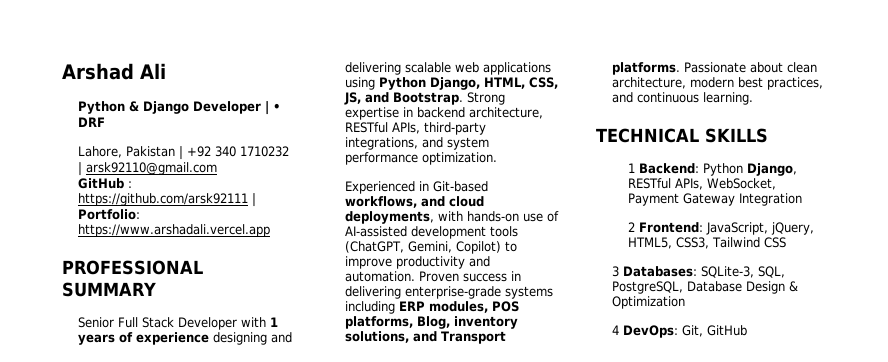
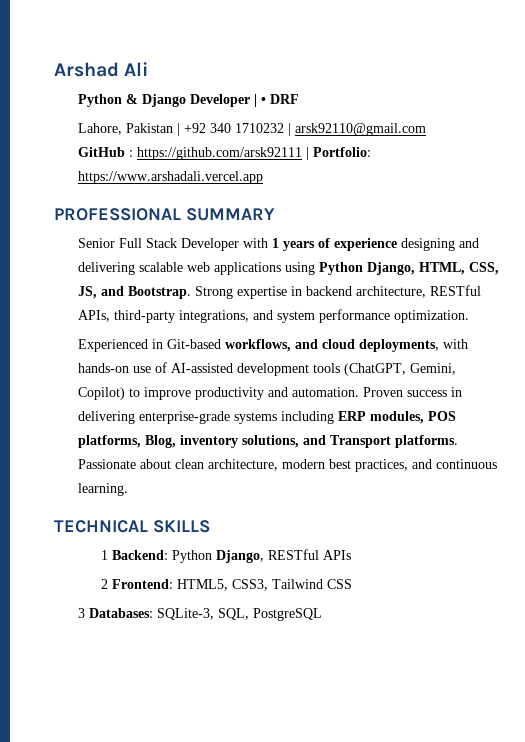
[674,178,776,190] [627,193,802,206] APIs, WebSocket, Payment Gateway Integration -> [323,550,352,560] APIs
[705,222,814,235] JavaScript, jQuery, -> (174, 584) none
[611,281,798,294] [611,296,685,309] [611,325,747,338] PostgreSQL, Database Design & Optimization // 4 DevOps: Git, GitHub -> [252,608,322,621] PostgreSQL

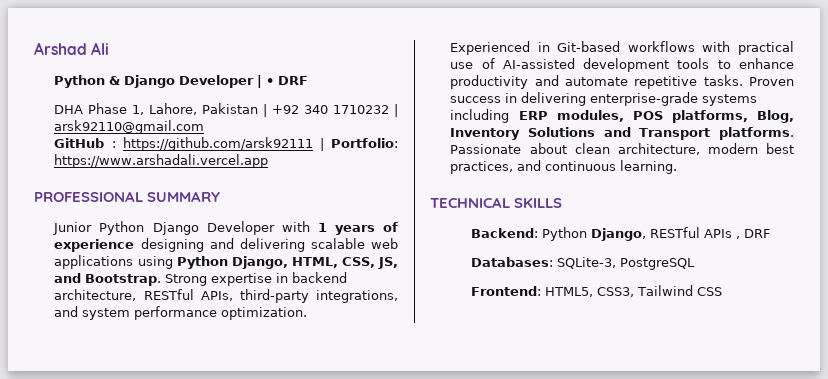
(299, 99) none -> [54,103,145,115] DHA Phase 1,
[77,238,177,248] Senior Full Stack -> [53,221,199,235] Junior Python Django
[224,339,468,352] [77,363,129,373] workflows, and cloud deployments, with hands-on -> [627,41,794,55] workflows with practical
[343,363,456,376] [77,387,359,400] (ChatGPT, Gemini, Copilot) to improve productivity and automation. -> [717,58,794,69] [450,75,743,89] to enhance productivity and automate repetitive tasks.
[179,435,299,448] inventory solutions, -> [450,127,596,140] Inventory Solutions
[101,550,109,560] 1 -> (563, 203) none
[101,579,109,589] // 2 -> [735,229,770,239] [470,257,695,270] , DRF // Databases: SQLite-3, PostgreSQL //
[77,608,322,621] // 3 Databases: SQLite-3, SQL, PostgreSQL -> (722, 291) none

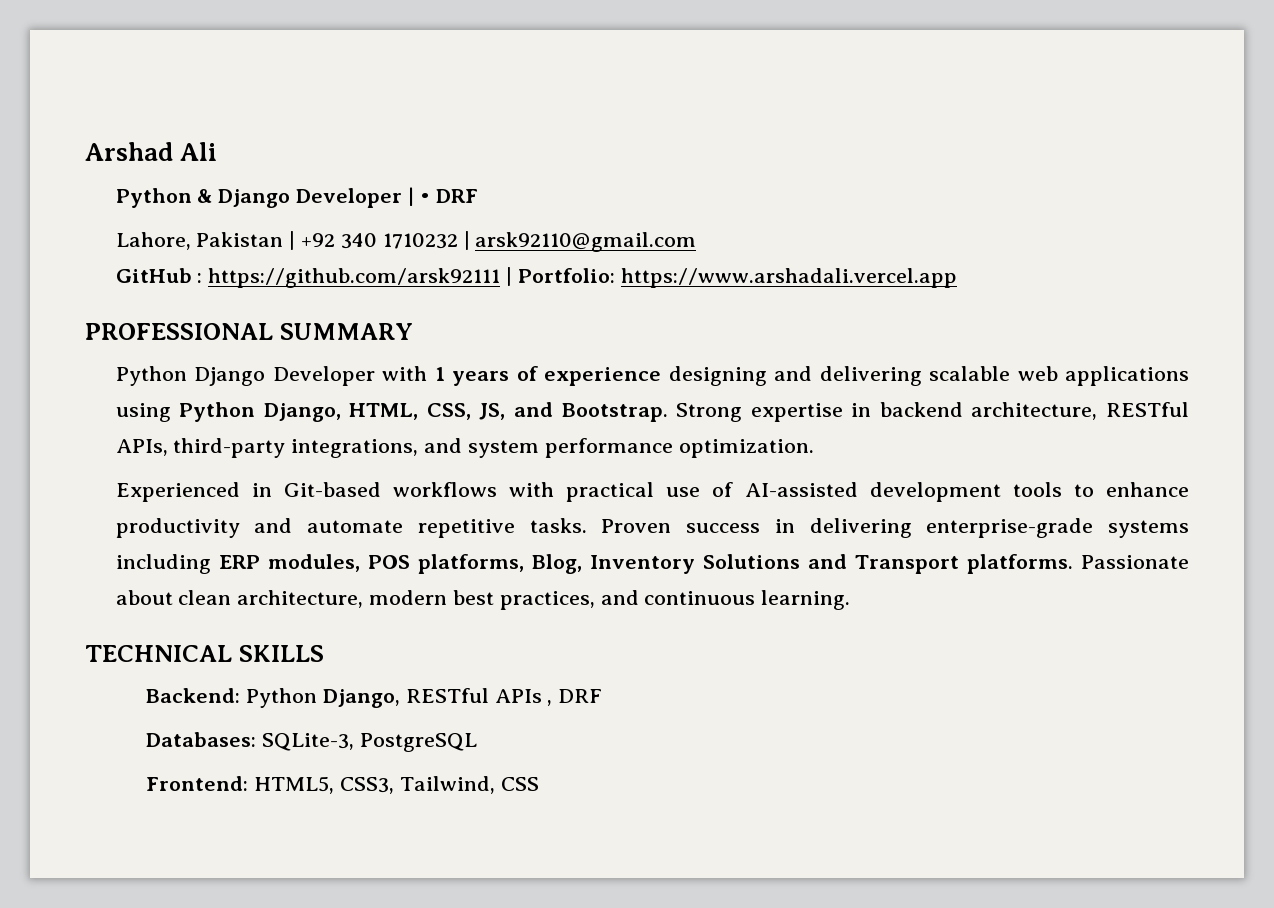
[54,103,145,115] DHA Phase 1, -> (478, 196) none
[53,222,93,235] Junior -> (413, 331) none
[636,285,693,296] Tailwind -> [399,776,495,794] Tailwind,

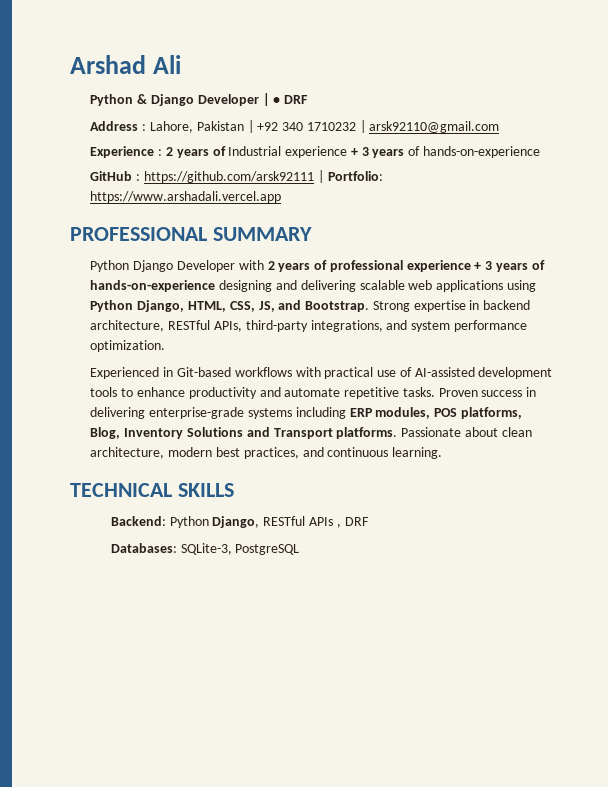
(478, 196) none -> [90,121,147,131] Address :
(697, 242) none -> [90,146,541,158] // Experience : 2 years of Industrial experience + 3 years of hands-on-experience
[434,366,662,386] 1 years of experience -> [267,260,545,272] [90,280,216,292] 2 years of professional experience + 3 years of hands-on-experience
[146,776,539,794] // Frontend: HTML5, CSS3, Tailwind, CSS -> (300, 549) none

